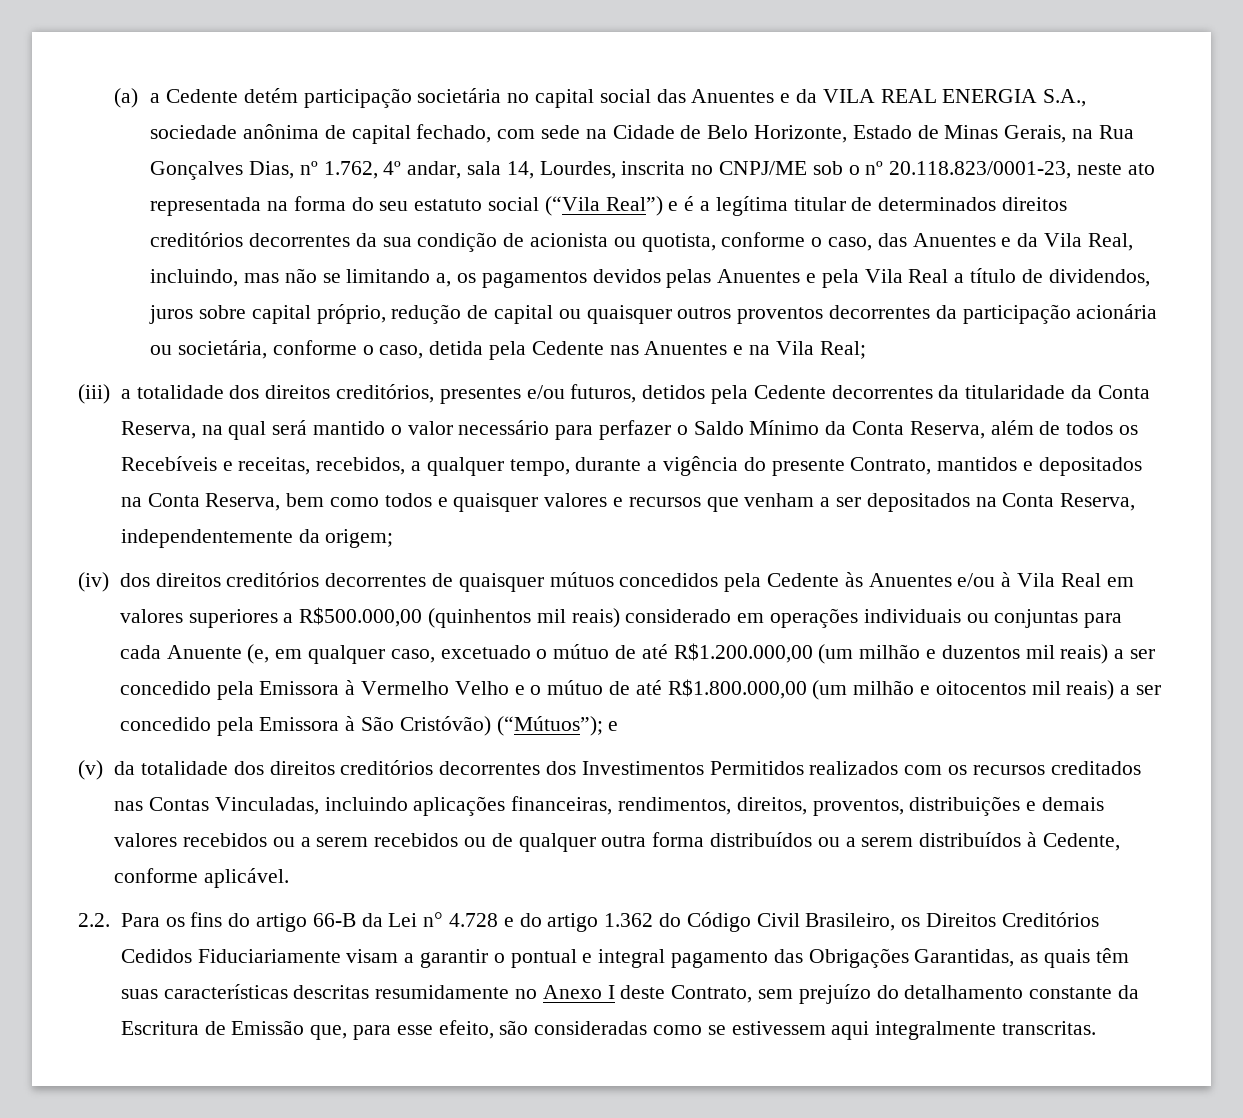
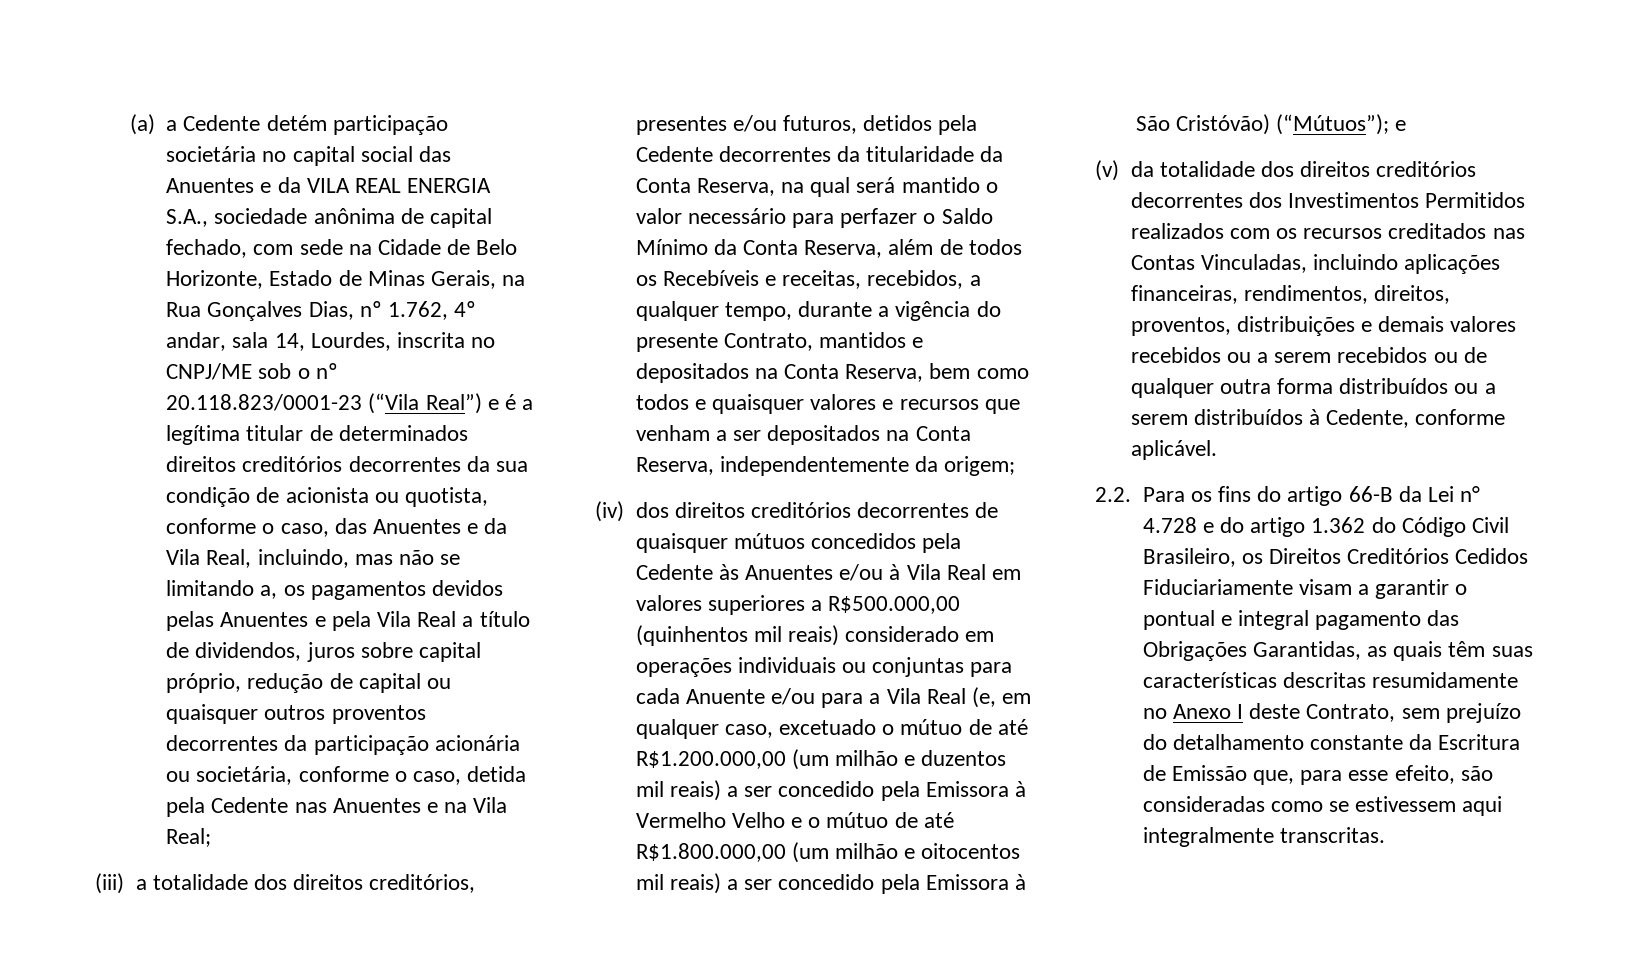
[889,161,1155,179] [150,196,540,216] 20.118.823/0001-23, neste ato representada na forma do seu estatuto social -> [166,394,363,411] 20.118.823/0001-23
(242, 652) none -> [770,688,966,708] e/ou para a Vila Real

